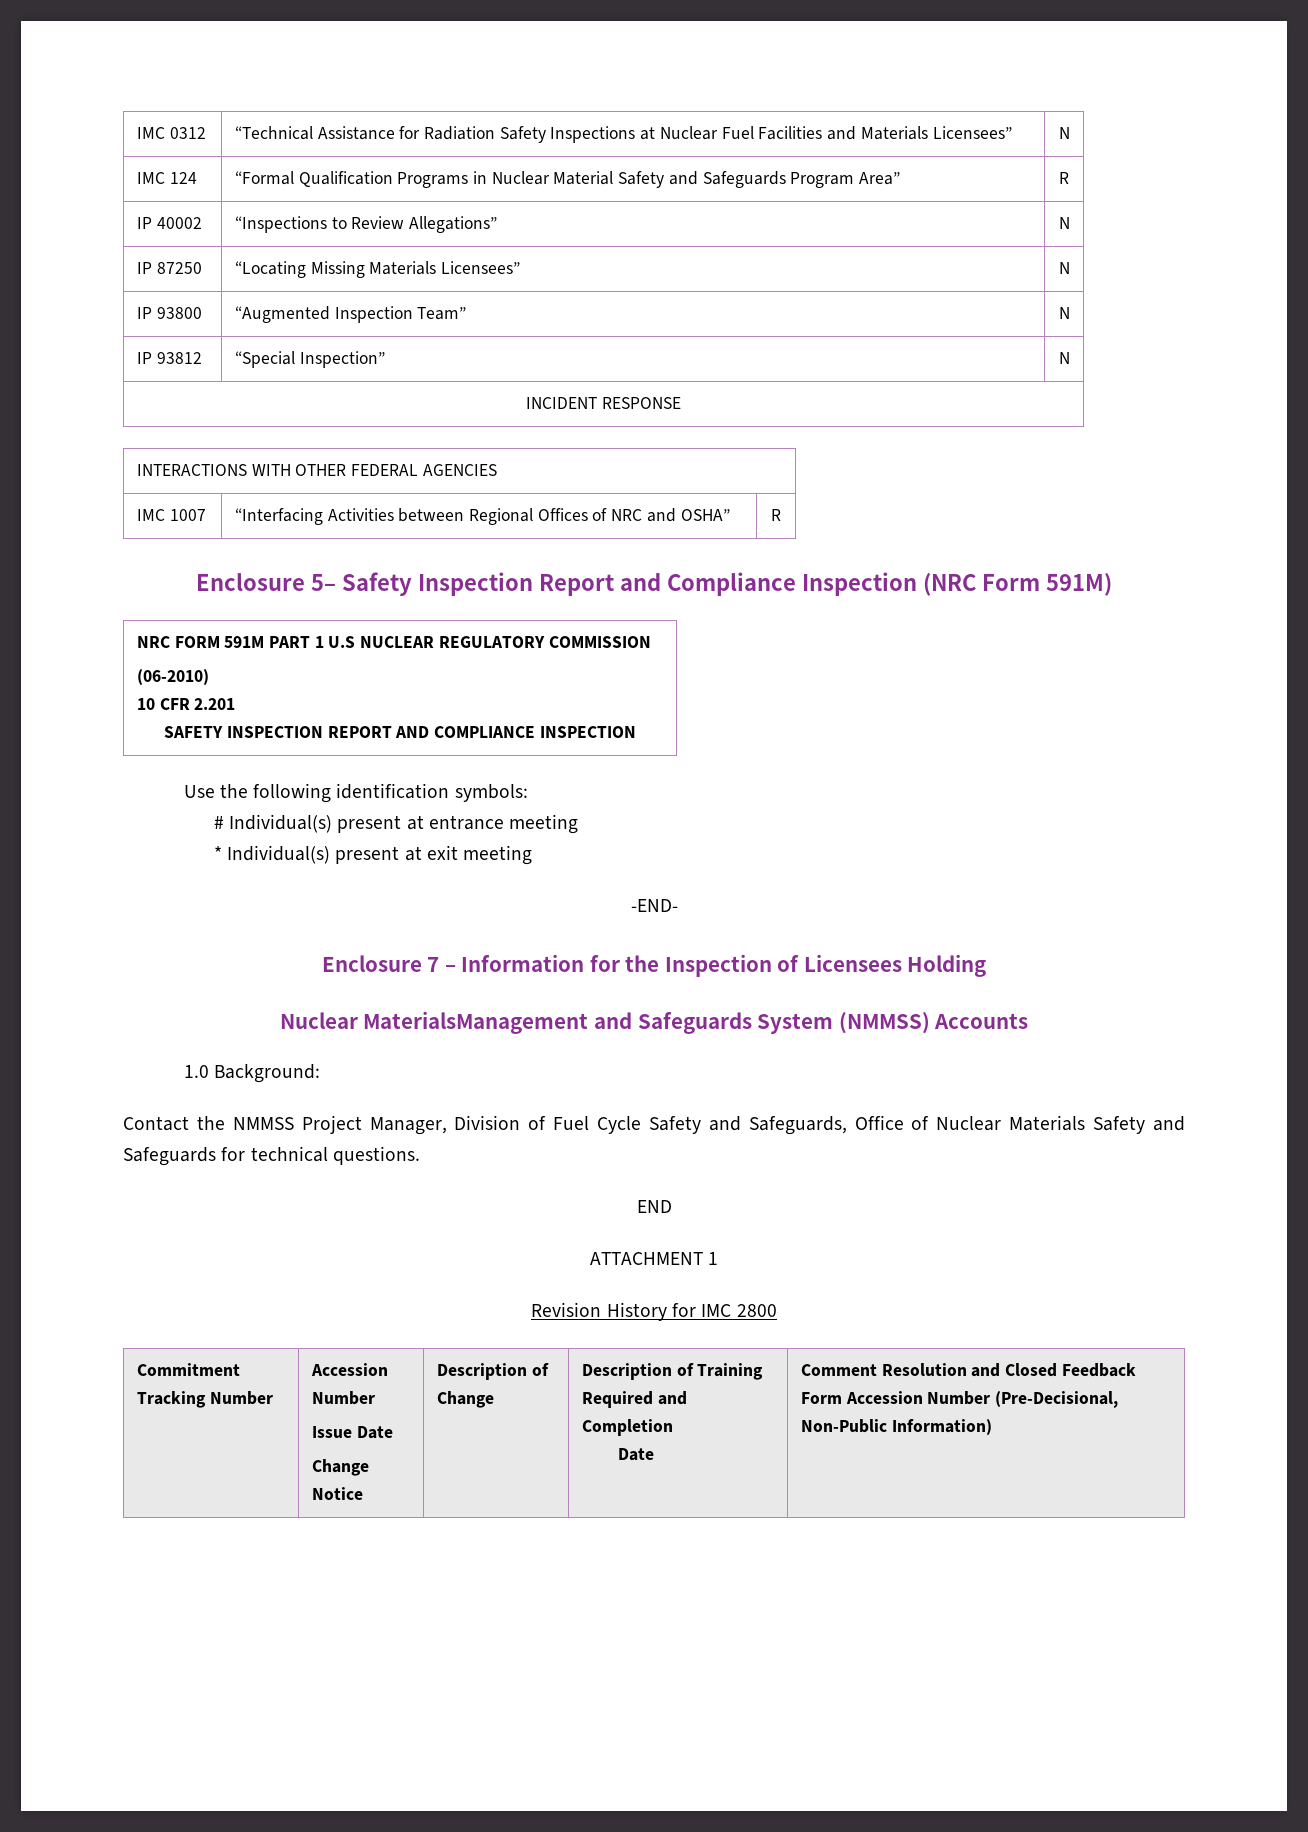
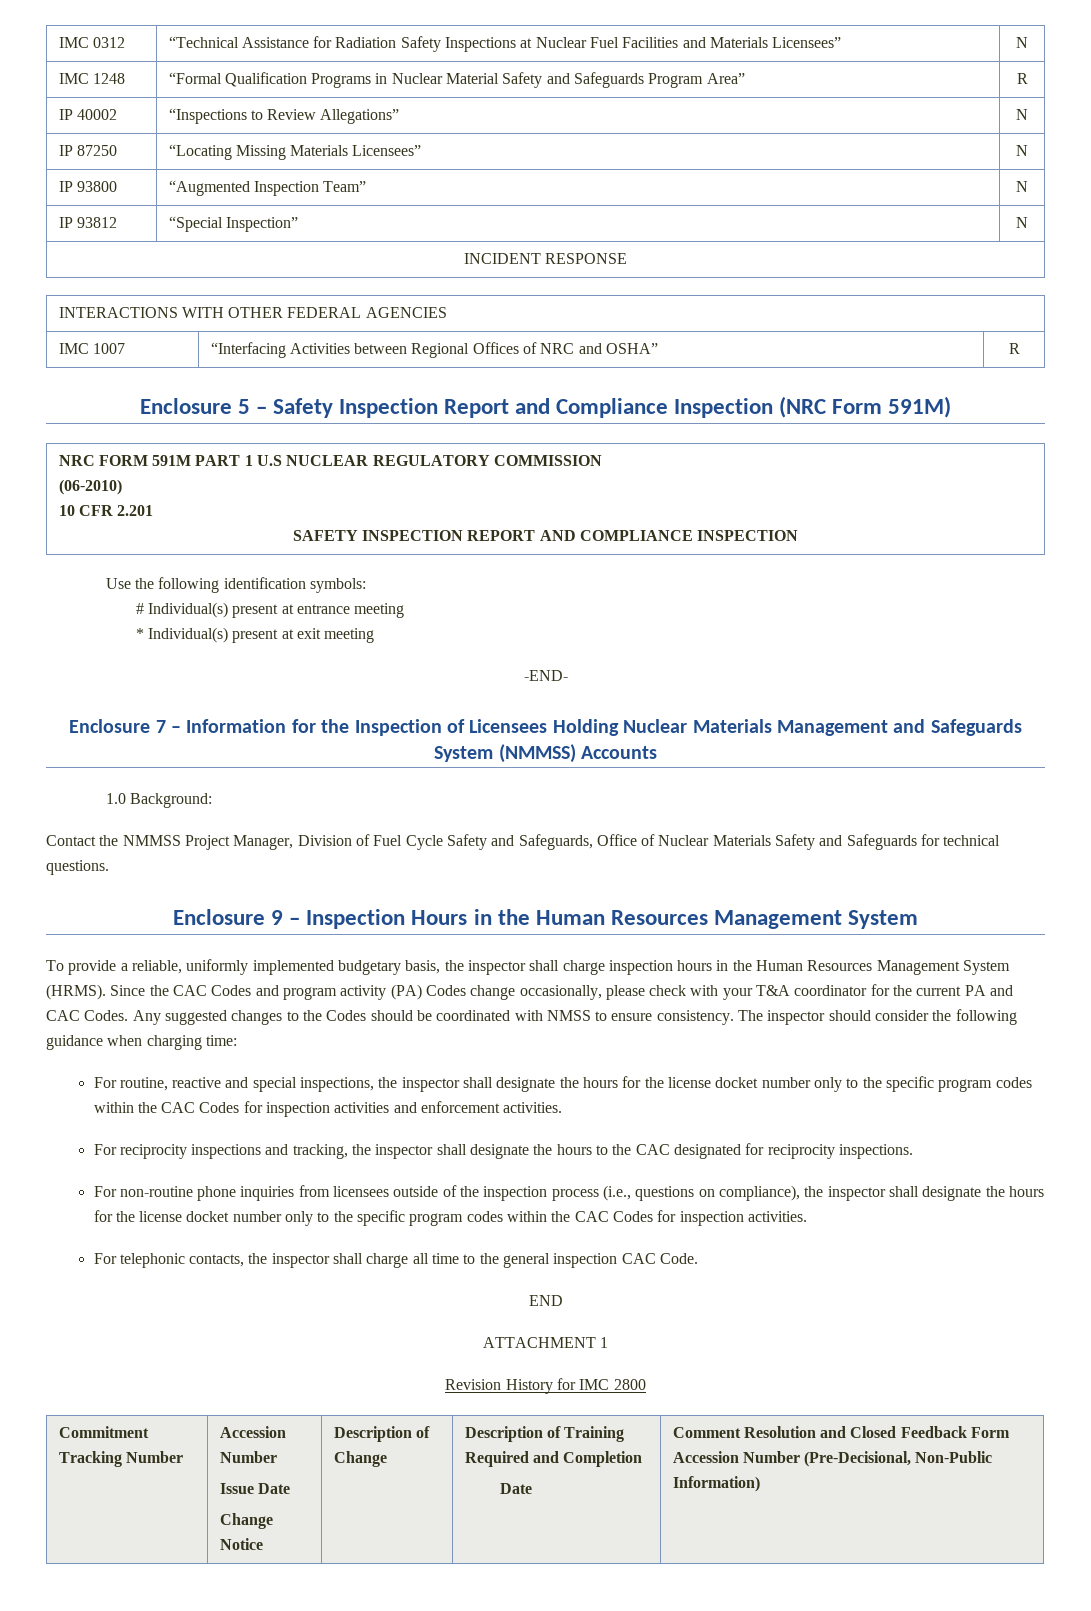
[169,172,197,184] 124 -> [92,73,125,84] 1248
[311,574,337,591] 5– -> [237,399,267,414] 5 –
[279,1011,589,1034] // Nuclear MaterialsManagement -> [623,719,888,736] Nuclear Materials Management
(420, 1155) none -> [173,909,918,929] [46,959,1011,975] [46,984,1014,1000] [46,1009,1017,1025] [46,1035,237,1050] [93,1076,1032,1092] [93,1101,563,1117] [93,1143,913,1159] [93,1185,1044,1201] [93,1210,807,1226] [93,1253,698,1268] // Enclosure 9 – Inspection Hours in the Human Resources Management System // To provide a reliable, uniformly implemented budgetary basis, the inspector shall charge inspection hours in the Human Resources Management System (HRMS). Since the CAC Codes and program activity (PA) Codes change occasionally, please check with your T&A coordinator for the current PA and CAC Codes. Any suggested changes to the Codes should be coordinated with NMSS to ensure consistency. The inspector should consider the following guidance when charging time: // For routine, reactive and special inspections, the inspector shall designate the hours for the license docket number only to the specific program codes within the CAC Codes for inspection activities and enforcement activities. // For reciprocity inspections and tracking, the inspector shall designate the hours to the CAC designated for reciprocity inspections. // For non-routine phone inquiries from licensees outside of the inspection process (i.e., questions on compliance), the inspector shall designate the hours for the license docket number only to the specific program codes within the CAC Codes for inspection activities. // For telephonic contacts, the inspector shall charge all time to the general inspection CAC Code.

